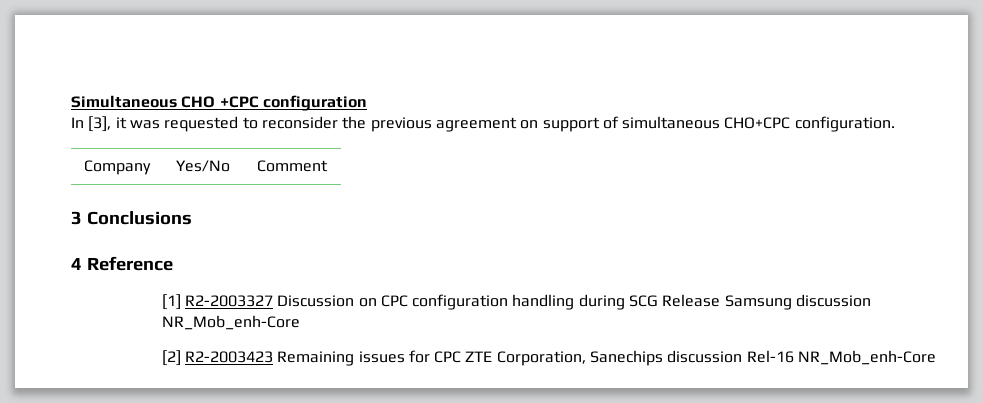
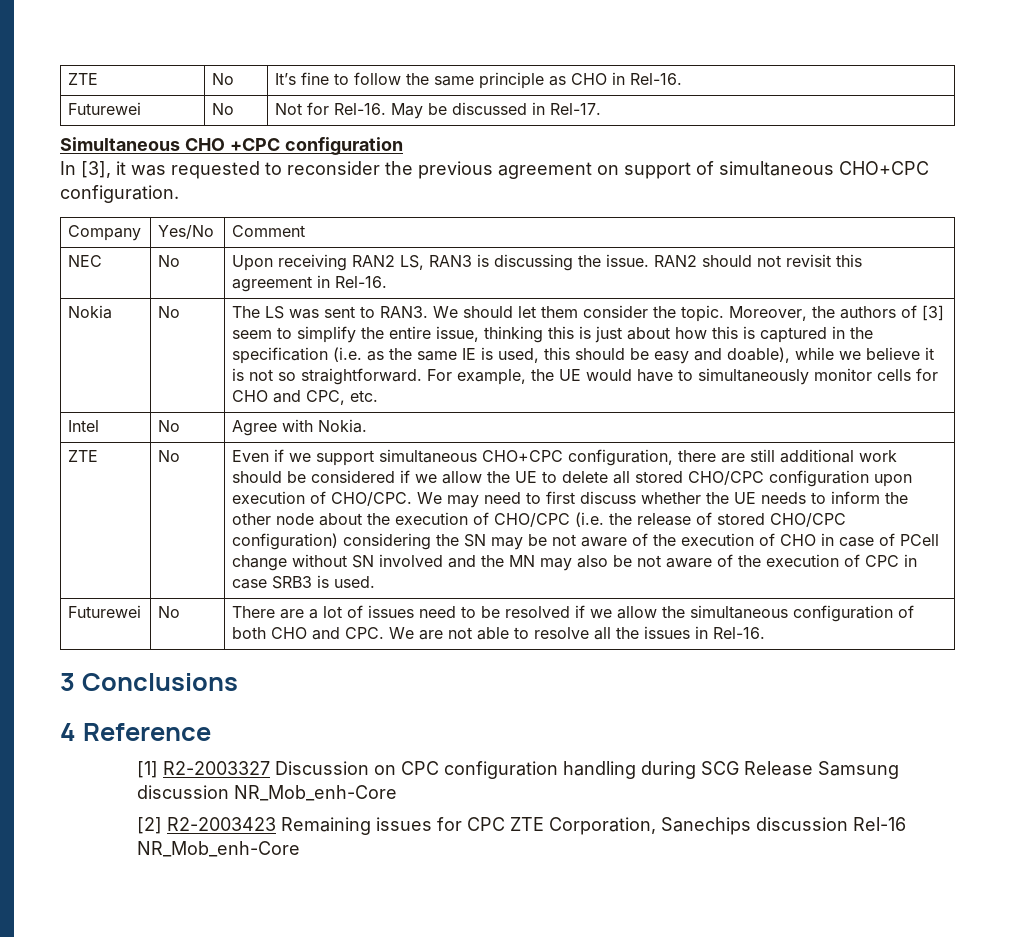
(71, 101) none -> [68,73,99,85] [212,73,235,85] [275,72,683,89] [68,102,142,115] [212,103,235,115] [275,102,602,119] ZTE | No | It’s fine to follow the same principle as CHO in Rel-16. // Futurewei | No | Not for Rel-16. May be discussed in Rel-17. //
(328, 166) none -> [68,255,103,267] [158,255,181,267] [232,254,863,271] [232,275,388,292] [68,305,113,319] [158,306,181,318] [232,305,945,322] [232,326,874,343] [232,347,935,364] [232,368,939,385] [232,390,379,405] [68,420,100,432] [158,420,181,432] [232,419,368,436] [68,450,99,462] [158,450,181,462] [232,449,898,466] [232,470,913,487] [232,491,909,508] [232,512,847,527] [232,533,940,550] [232,554,918,571] [232,575,376,589] [68,605,142,618] [158,606,181,618] [232,605,915,622] [232,626,766,640] // NEC | No | Upon receiving RAN2 LS, RAN3 is discussing the issue. RAN2 should not revisit this agreement in Rel-16. // Nokia | No | The LS was sent to RAN3. We should let them consider the topic. Moreover, the authors of [3] seem to simplify the entire issue, thinking this is just about how this is captured in the specification (i.e. as the same IE is used, this should be easy and doable), while we believe it is not so straightforward. For example, the UE would have to simultaneously monitor cells for CHO and CPC, etc. // Intel | No | Agree with Nokia. // ZTE | No | Even if we support simultaneous CHO+CPC configuration, there are still additional work should be considered if we allow the UE to delete all stored CHO/CPC configuration upon execution of CHO/CPC. We may need to first discuss whether the UE needs to inform the other node about the execution of CHO/CPC (i.e. the release of stored CHO/CPC configuration) considering the SN may be not aware of the execution of CHO in case of PCell change without SN involved and the MN may also be not aware of the execution of CPC in case SRB3 is used. // Futurewei | No | There are a lot of issues need to be resolved if we allow the simultaneous configuration of both CHO and CPC. We are not able to resolve all the issues in Rel-16.

